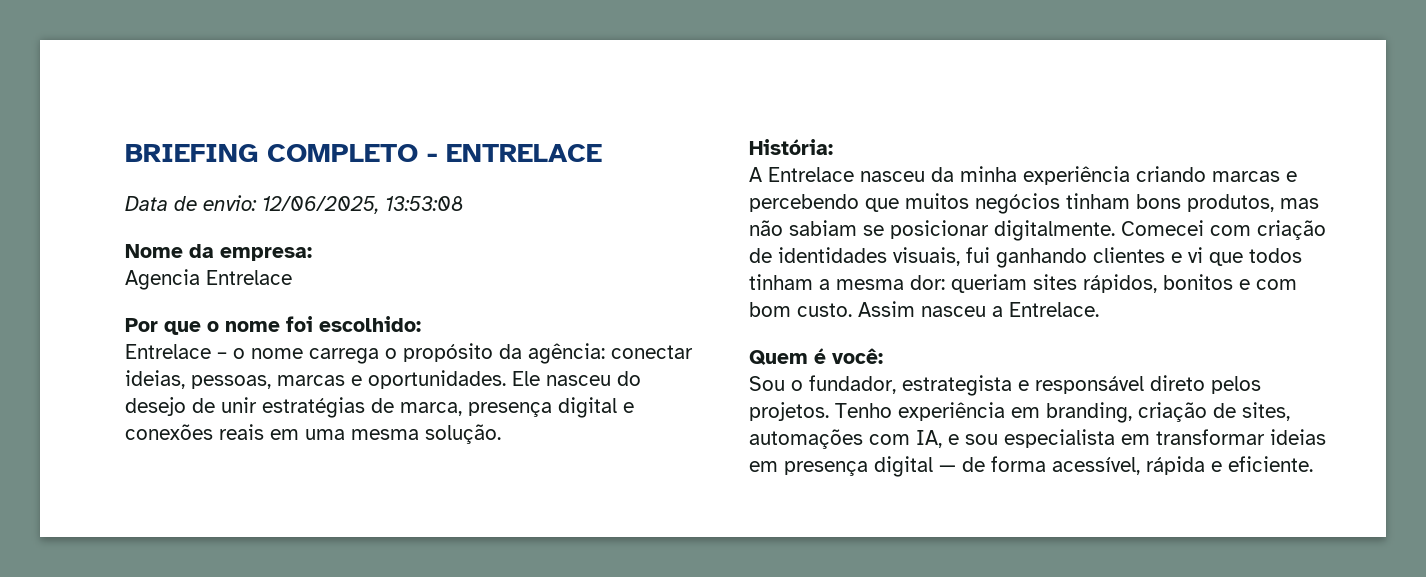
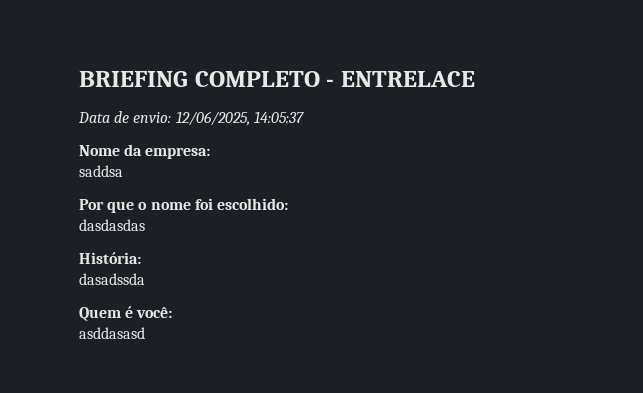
[385,196,464,211] 13:53:08 -> [253,111,304,123] 14:05:37
[125,269,292,290] Agencia Entrelace -> [79,165,123,177] saddsa
[125,343,693,364] [125,370,641,389] [125,397,634,418] [125,424,501,444] [749,139,833,155] [749,166,1297,185] [749,193,1319,214] [749,220,1326,241] [749,247,1302,268] [749,274,1297,293] [749,301,1099,317] [749,348,883,365] [749,375,1261,396] [749,402,1290,423] [749,429,1326,449] [749,456,1313,477] Entrelace – o nome carrega o propósito da agência: conectar ideias, pessoas, marcas e oportunidades. Ele nasceu do desejo de unir estratégias de marca, presença digital e conexões reais em uma mesma solução. // História: // A Entrelace nasceu da minha experiência criando marcas e percebendo que muitos negócios tinham bons produtos, mas não sabiam se posicionar digitalmente. Comecei com criação de identidades visuais, fui ganhando clientes e vi que todos tinham a mesma dor: queriam sites rápidos, bonitos e com bom custo. Assim nasceu a Entrelace. // Quem é você: // Sou o fundador, estrategista e responsável direto pelos projetos. Tenho experiência em branding, criação de sites, automações com IA, e sou especialista em transformar ideias em presença digital — de forma acessível, rápida e eficiente. -> [79,219,145,231] [79,252,141,264] [79,273,145,285] [79,306,173,321] [79,327,145,339] dasdasdas // História: // dasadssda // Quem é você: // asddasasd

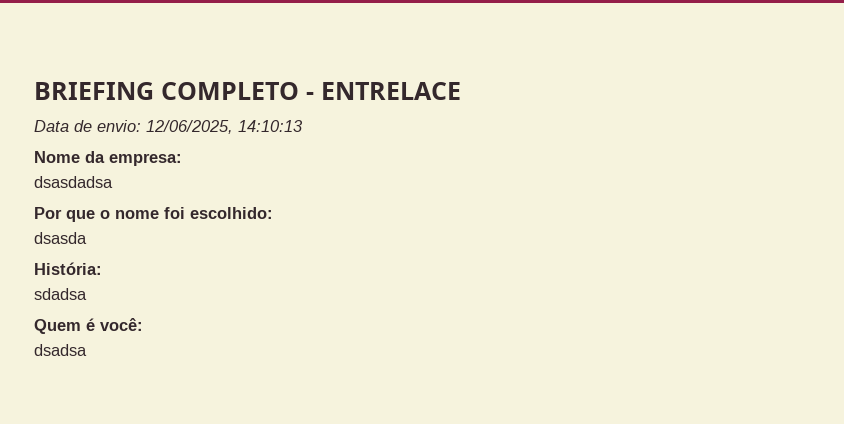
[253,111,304,123] 14:05:37 -> [238,120,303,132] 14:10:13
[79,165,123,177] saddsa -> [34,176,113,188] dsasdadsa
[79,219,145,231] dasdasdas -> [34,232,87,244] dsasda
[79,273,145,285] dasadssda -> [34,288,87,300] sdadsa
[79,327,145,339] asddasasd -> [34,344,87,356] dsadsa

